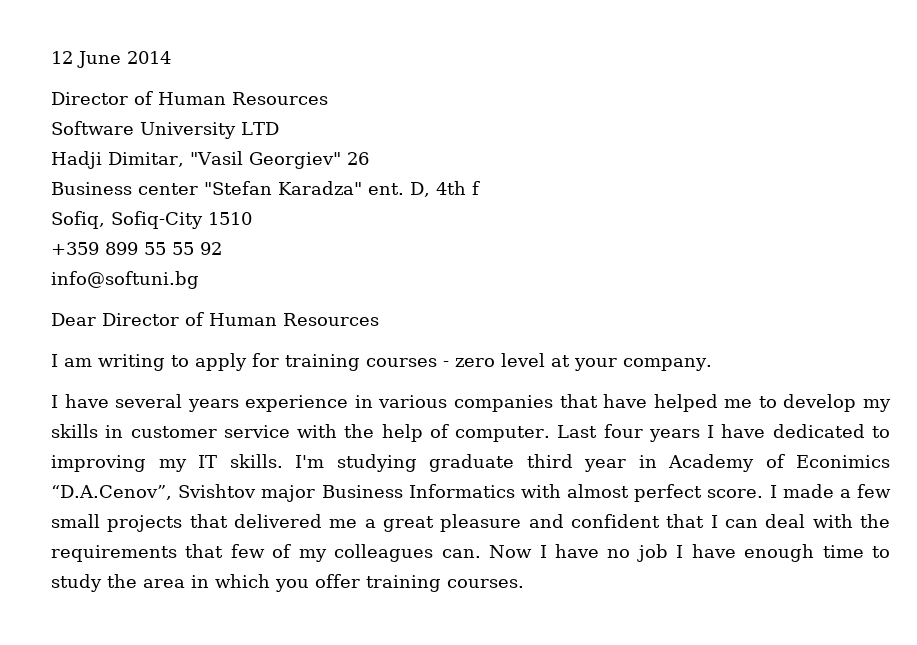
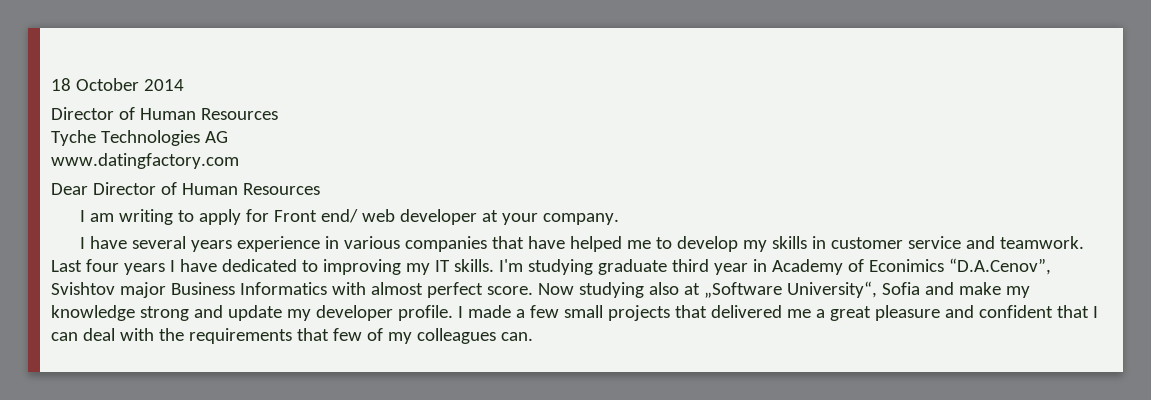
[51,51,121,68] 12 June -> [51,78,139,91] 18 October
[51,121,279,139] [51,151,369,169] [51,181,480,197] [51,211,252,229] [51,242,222,255] [51,271,199,289] Software University LTD // Hadji Dimitar, "Vasil Georgiev" 26 // Business center "Stefan Karadza" ent. D, 4th f // Sofiq, Sofiq-City 1510 // +359 899 55 55 92 // info@softuni.bg -> [51,130,228,146] [51,153,239,169] Tyche Technologies AG // www.datingfactory.com
[285,353,545,371] training courses - zero level -> [274,209,478,225] Front end/ web developer
[297,424,551,442] with the help of computer. -> [965,236,1084,249] and teamwork.
(764, 493) none -> [537,281,1030,298] [51,305,453,321] Now studying also at „Software University“, Sofia and make my knowledge strong and update my developer profile.
[489,544,890,562] [51,574,524,592] Now I have no job I have enough time to study the area in which you offer training courses. -> (533, 336) none

